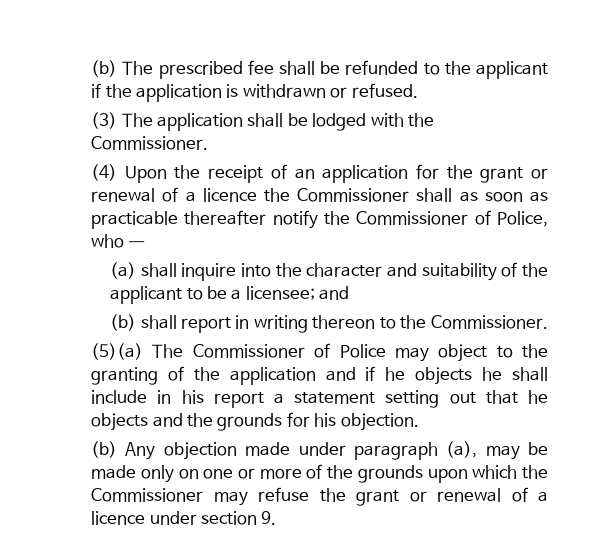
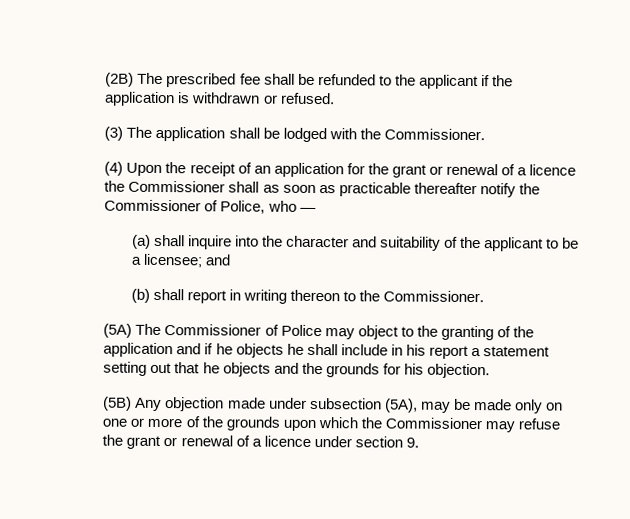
[91,60,118,77] (b) -> [105,72,135,87] (2B)
[91,343,144,360] (5)(a) -> [103,323,133,338] (5A)
[91,441,118,458] (b) -> [103,396,133,411] (5B)
[353,441,478,460] paragraph (a), -> [309,397,418,413] subsection (5A),

